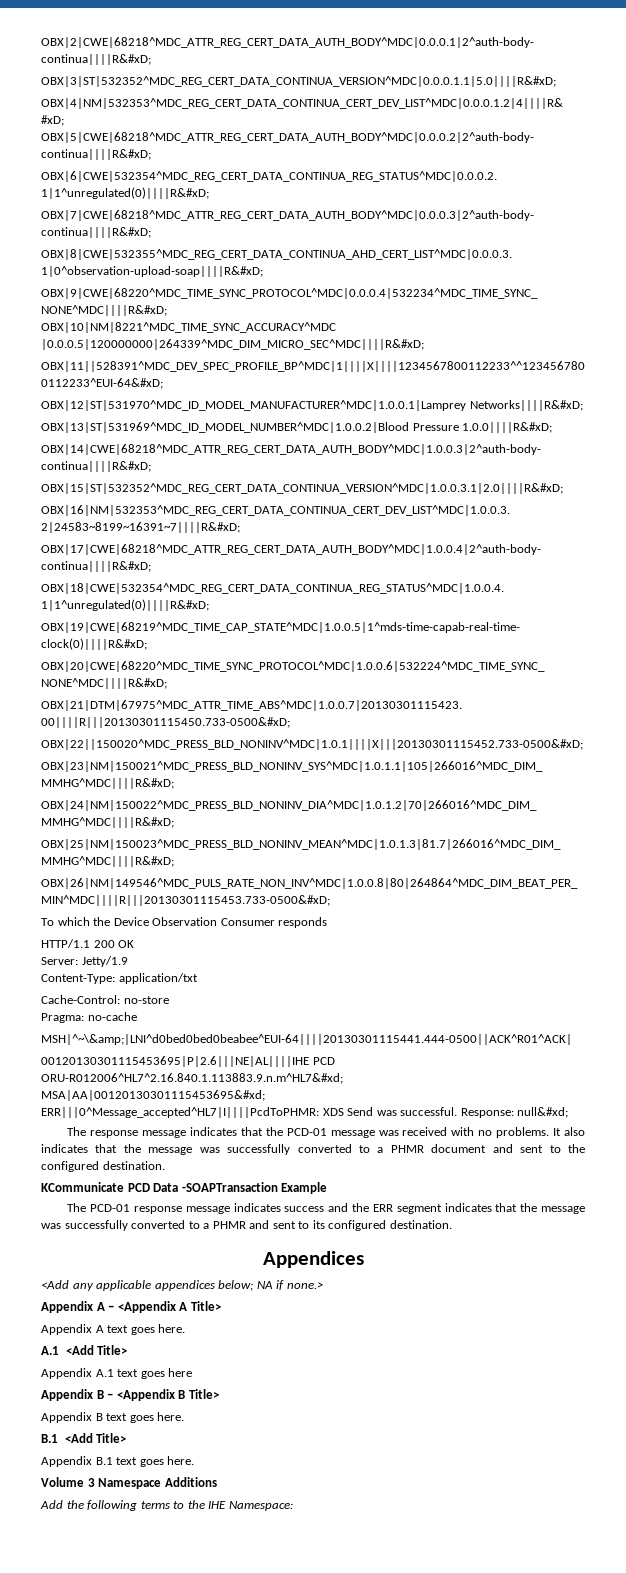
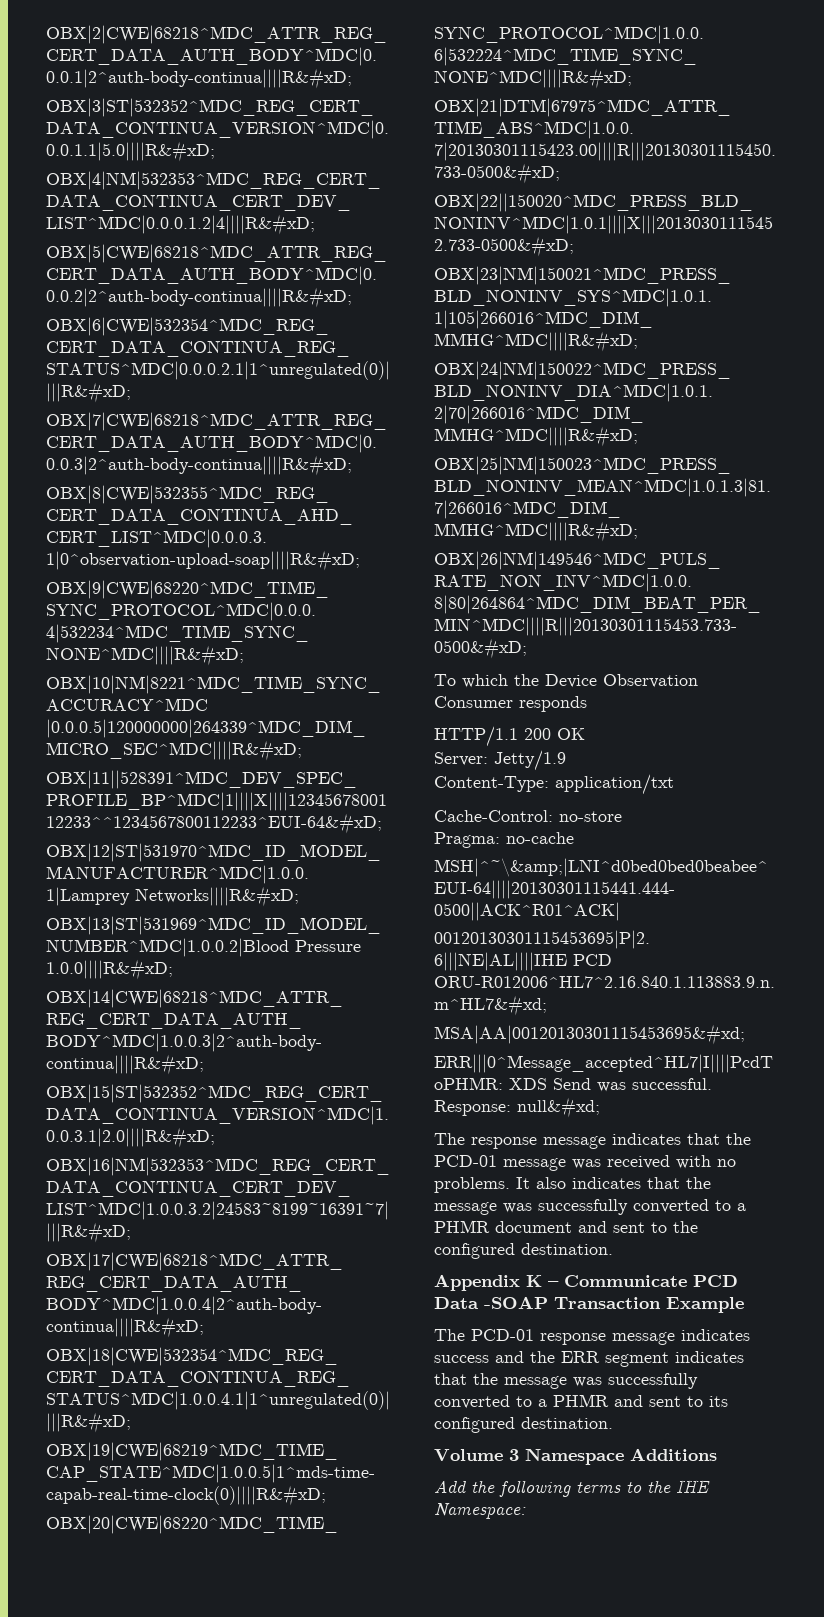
[41,1182,278,1192] KCommunicate PCD Data -SOAPTransaction -> [434,1274,738,1291] [434,1296,661,1309] Appendix K – Communicate PCD Data -SOAP Transaction
[262,1251,364,1268] [41,1280,323,1291] [41,1301,221,1313] [41,1324,186,1335] [41,1345,128,1355] [41,1368,193,1379] [41,1389,219,1401] [41,1412,185,1423] [41,1433,127,1443] [41,1456,195,1467] // Appendices // <Add any applicable appendices below; NA if none.> // Appendix A – <Appendix A Title> // Appendix A text goes here. // A.1 <Add Title> // Appendix A.1 text goes here // Appendix B – <Appendix B Title> // Appendix B text goes here. // B.1 <Add Title> // Appendix B.1 text goes here. -> (613, 1423) none

